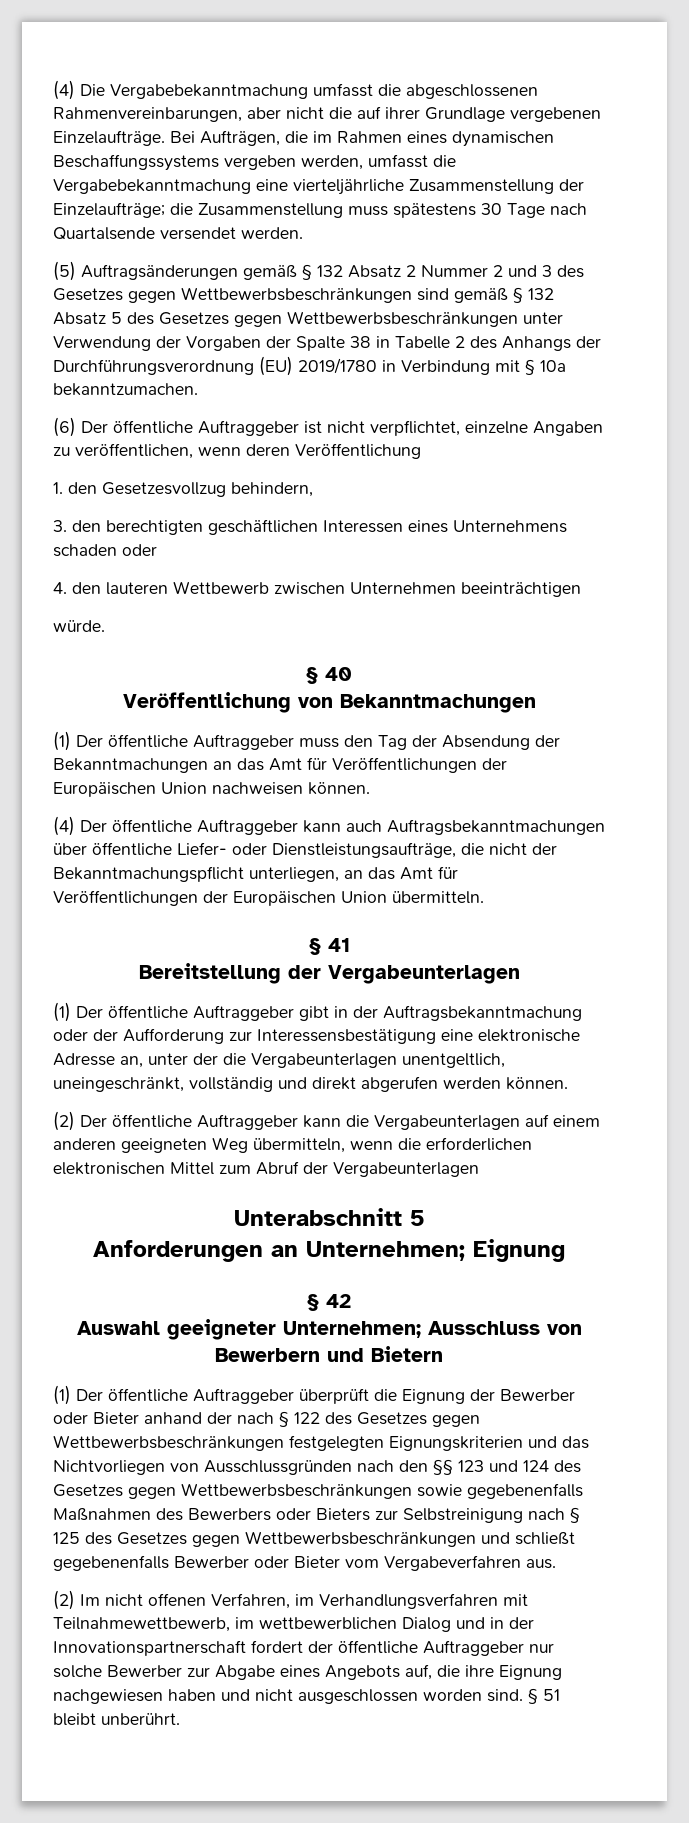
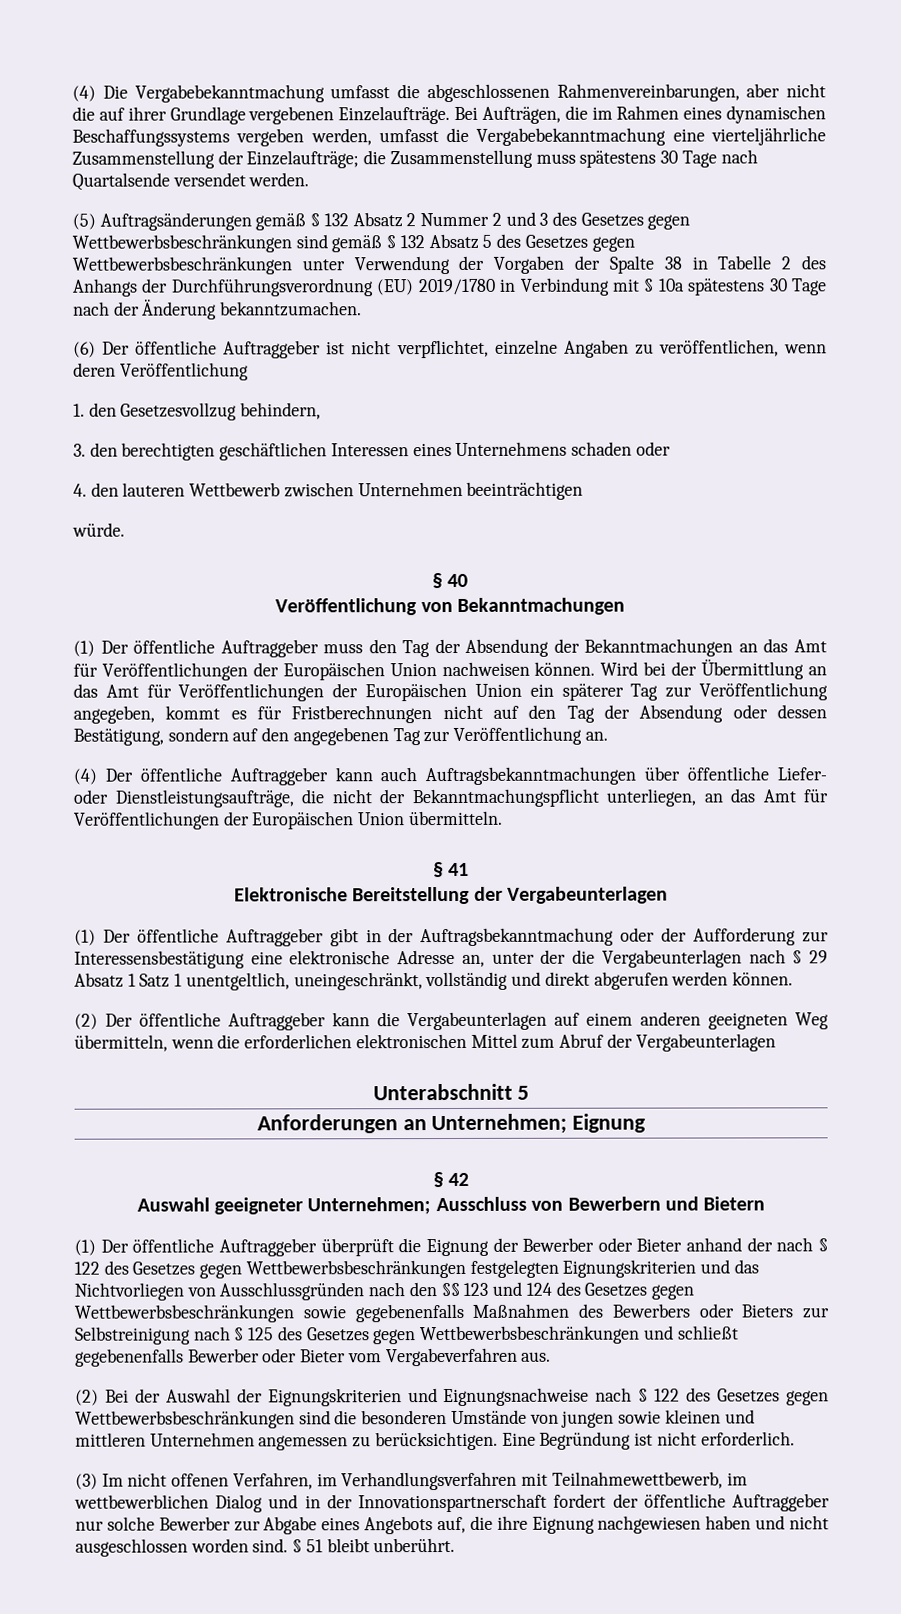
(566, 366) none -> [687,278,827,296] [73,299,218,320] spätestens 30 Tage nach der Änderung
(370, 788) none -> [600,659,827,680] [73,682,829,702] [73,704,828,724] [73,726,608,746] Wird bei der Übermittlung an das Amt für Veröffentlichungen der Europäischen Union ein späterer Tag zur Veröffentlichung angegeben, kommt es für Fristberechnungen nicht auf den Tag der Absendung oder dessen Bestätigung, sondern auf den angegebenen Tag zur Veröffentlichung an.
(350, 945) none -> [233,887,348,902] Elektronische
(397, 1060) none -> [748,949,829,964] [74,972,183,988] nach § 29 Absatz 1 Satz 1
(75, 1600) none -> [104,1387,829,1407] [75,1409,755,1429] [75,1431,795,1451] [75,1473,98,1490] Bei der Auswahl der Eignungskriterien und Eignungsnachweise nach § 122 des Gesetzes gegen Wettbewerbsbeschränkungen sind die besonderen Umstände von jungen sowie kleinen und mittleren Unternehmen angemessen zu berücksichtigen. Eine Begründung ist nicht erforderlich. // (3)

